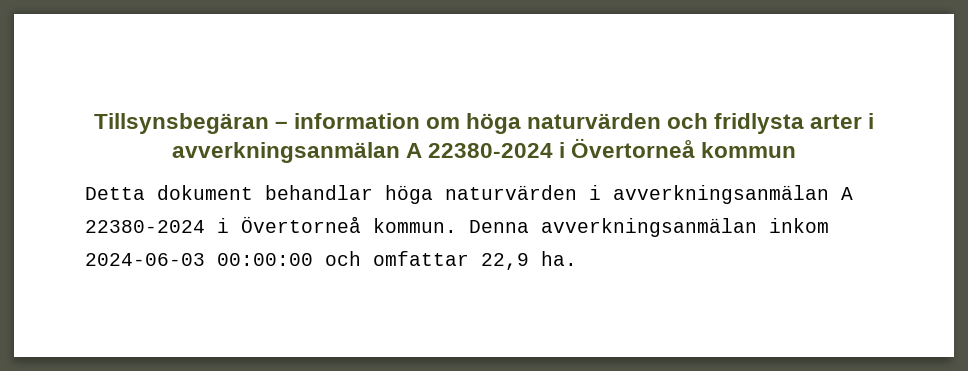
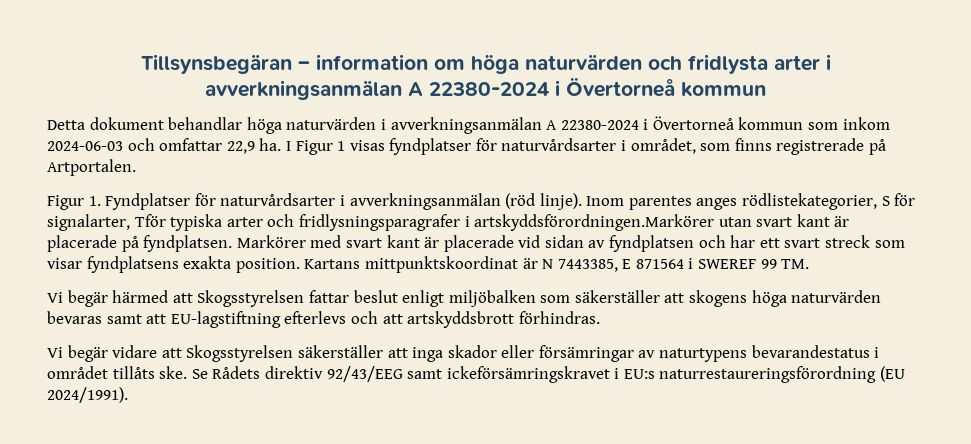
[373,218,757,237] kommun. Denna avverkningsanmälan -> [738,117,839,130] kommun som
[217,253,313,266] 00:00:00 -> (123, 146) none
(577, 258) none -> [285,138,887,155] [47,159,136,176] [47,193,916,210] [47,214,850,231] [47,235,905,252] [47,256,810,273] [47,290,882,307] [47,311,600,328] [47,345,880,362] [47,366,906,383] [47,387,128,403] I Figur 1 visas fyndplatser för naturvårdsarter i området, som finns registrerade på Artportalen. // Figur 1. Fyndplatser för naturvårdsarter i avverkningsanmälan (röd linje). Inom parentes anges rödlistekategorier, S för signalarter, Tför typiska arter och fridlysningsparagrafer i artskyddsförordningen.Markörer utan svart kant är placerade på fyndplatsen. Markörer med svart kant är placerade vid sidan av fyndplatsen och har ett svart streck som visar fyndplatsens exakta position. Kartans mittpunktskoordinat är N 7443385, E 871564 i SWEREF 99 TM. // Vi begär härmed att Skogsstyrelsen fattar beslut enligt miljöbalken som säkerställer att skogens höga naturvärden bevaras samt att EU-lagstiftning efterlevs och att artskyddsbrott förhindras. // Vi begär vidare att Skogsstyrelsen säkerställer att inga skador eller försämringar av naturtypens bevarandestatus i området tillåts ske. Se Rådets direktiv 92/43/EEG samt ickeförsämringskravet i EU:s naturrestaureringsförordning (EU 2024/1991).

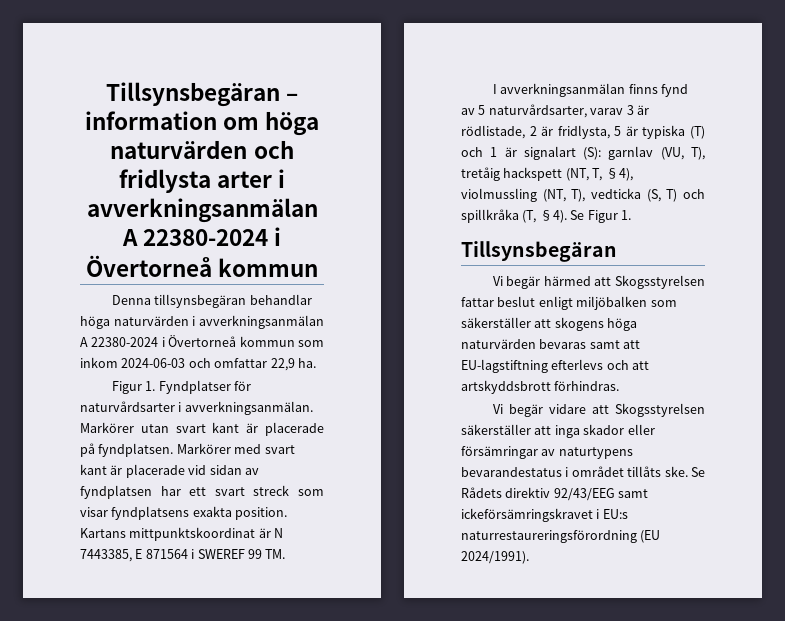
[47,117,164,130] Detta dokument -> [111,294,247,308] Denna tillsynsbegäran
[285,138,887,155] [47,159,136,176] I Figur 1 visas fyndplatser för naturvårdsarter i området, som finns registrerade på Artportalen. -> (316, 363) none
[349,193,916,210] [47,214,715,231] avverkningsanmälan (röd linje). Inom parentes anges rödlistekategorier, S för signalarter, Tför typiska arter och fridlysningsparagrafer i artskyddsförordningen.Markörer -> [184,401,313,415] [80,422,134,433] avverkningsanmälan. Markörer
[698,235,726,248] och -> (152, 492) none
(810, 264) none -> [492,83,689,97] [461,104,649,118] [461,125,705,139] [461,146,705,160] [461,167,633,181] [461,188,705,202] [461,209,631,223] [461,241,617,262] // I avverkningsanmälan finns fynd av 5 naturvårdsarter, varav 3 är rödlistade, 2 är fridlysta, 5 är typiska (T) och 1 är signalart (S): garnlav (VU, T), tretåig hackspett (NT, T, §4), violmussling (NT, T), vedticka (S, T) och spillkråka (T, §4). Se Figur 1. // Tillsynsbegäran

